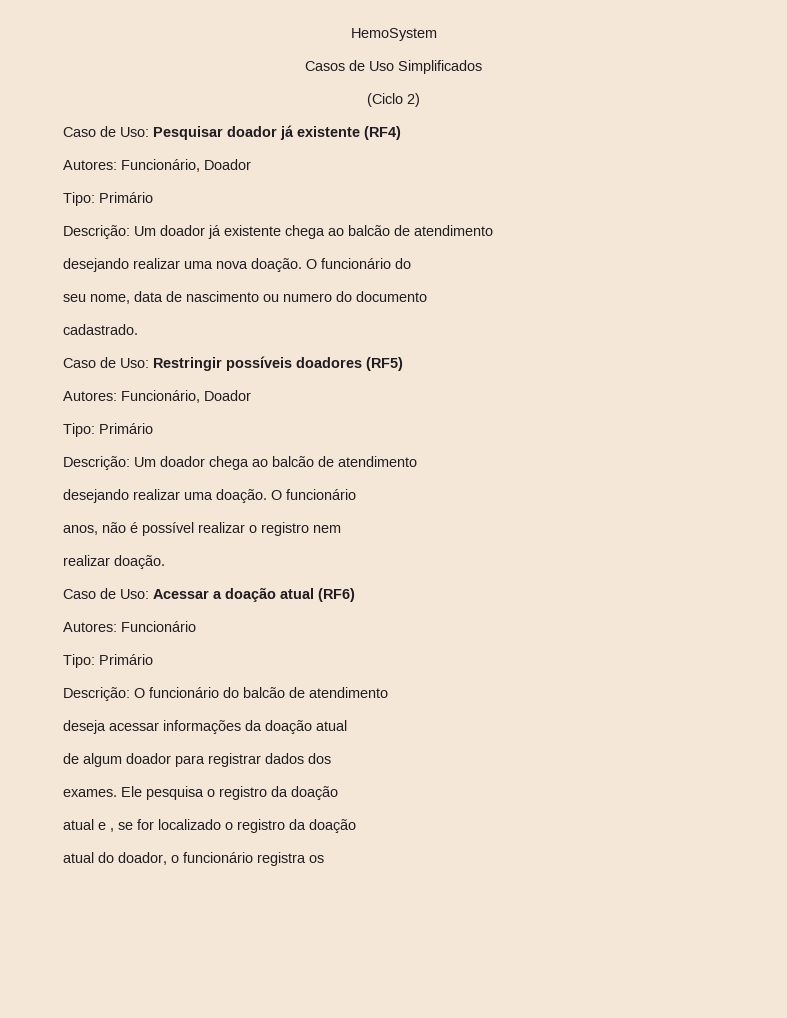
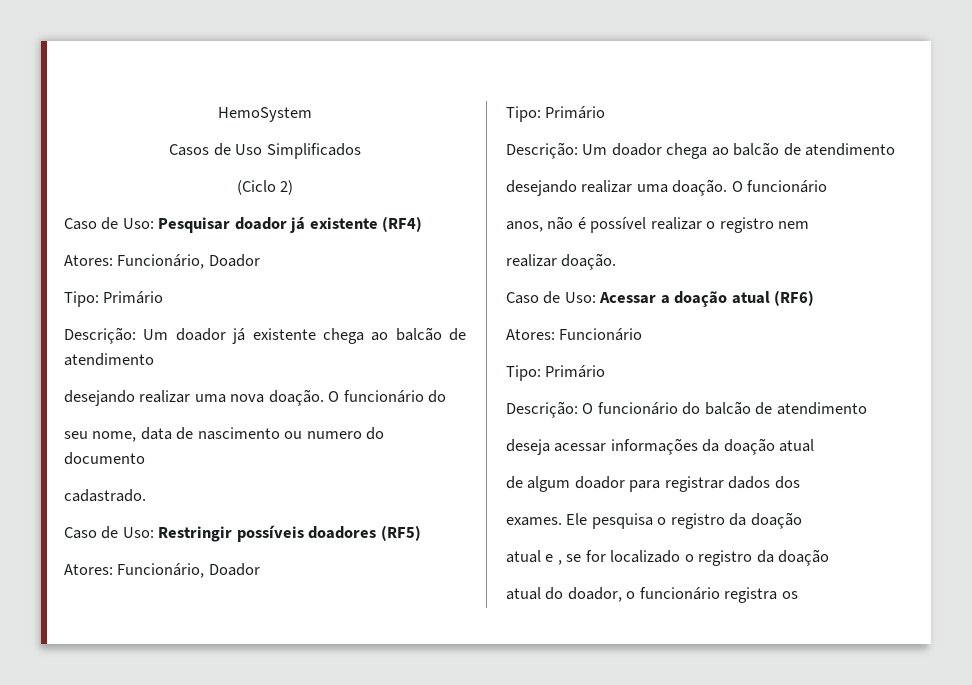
[63,160,117,170] Autores: -> [64,255,113,266] Atores:
[63,391,117,401] Autores: -> [64,564,113,575] Atores:
[63,622,117,632] Autores: -> [506,329,555,340] Atores:

